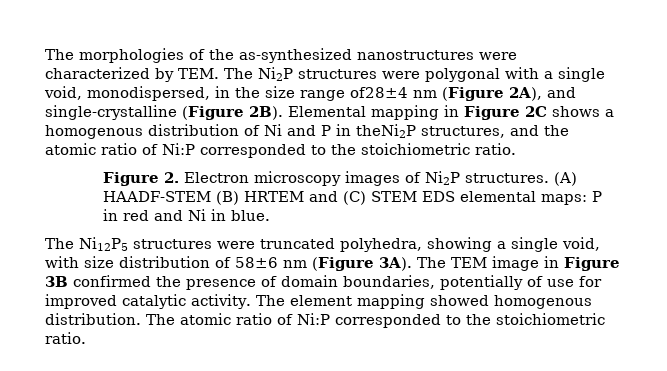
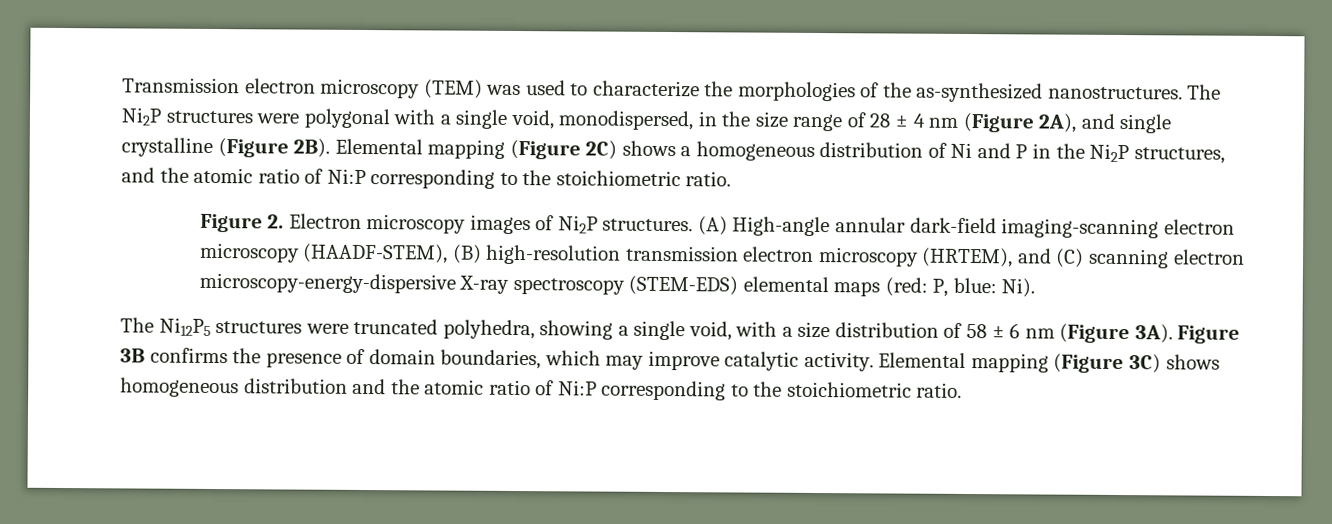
[45,48,517,63] [45,67,219,82] The morphologies of the as-synthesized nanostructures were characterized by TEM. -> [122,77,1183,103] Transmission electron microscopy (TEM) was used to characterize the morphologies of the as-synthesized nanostructures.
[350,87,408,98] of28±4 -> [846,112,925,128] of 28 ± 4
[45,105,177,120] single-crystalline -> [1119,114,1172,134] [121,137,213,157] single crystalline
[444,105,547,120] in Figure 2C -> [509,139,618,160] (Figure 2C)
[45,125,143,139] homogenous -> [695,141,815,161] homogeneous
[356,124,416,138] theNi2P -> [1055,143,1130,163] the Ni2P
[200,144,306,158] corresponded -> [370,169,496,189] corresponding
[103,191,603,205] [103,209,271,221] HAADF-STEM (B) HRTEM and (C) STEM EDS elemental maps: P in red and Ni in blue. -> [732,216,1235,239] [198,242,1245,269] [198,272,1036,298] High-angle annular dark-field imaging-scanning electron microscopy (HAADF-STEM), (B) high-resolution transmission electron microscopy (HRTEM), and (C) scanning electron microscopy-energy-dispersive X-ray spectroscopy (STEM-EDS) elemental maps (red: P, blue: Ni).
(79, 262) none -> [781,326,793,337] a
[235,256,559,271] 58±6 nm (Figure 3A). The TEM image in -> [966,323,1173,344] 58 ± 6 nm (Figure 3A).
[73,275,151,287] confirmed -> [149,347,228,364] confirms
[440,275,602,290] [45,294,592,309] [45,313,441,328] potentially of use for improved catalytic activity. The element mapping showed homogenous distribution. The atomic ratio of Ni:P corresponded -> [544,350,1220,374] [120,377,727,401] which may improve catalytic activity. Elemental mapping (Figure 3C) shows homogeneous distribution and the atomic ratio of Ni:P corresponding

